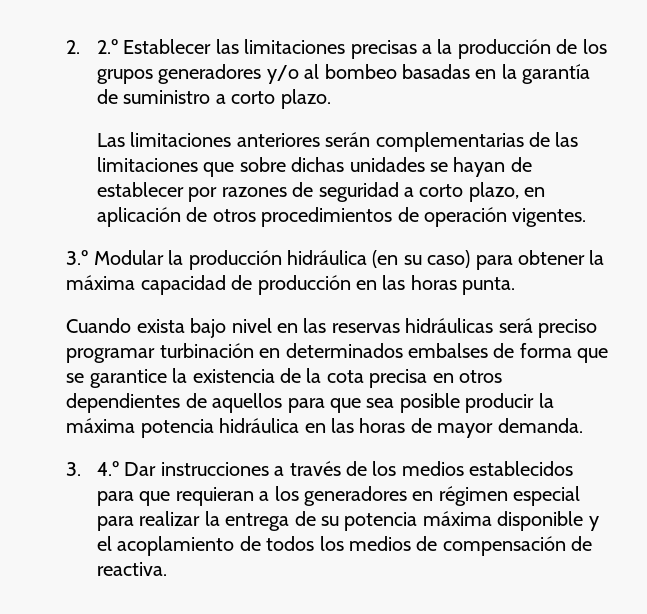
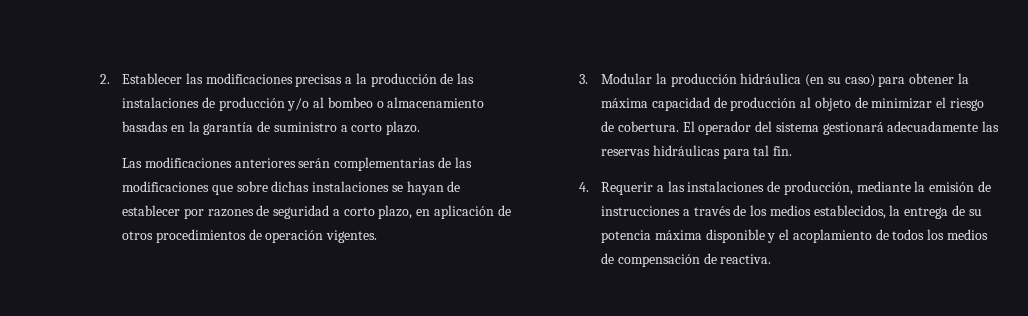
[96,39,118,54] 2.º -> (110, 79) none
[244,39,346,54] limitaciones -> [205,73,293,84] modificaciones
[582,39,607,54] [96,64,262,84] los grupos generadores -> [457,73,475,84] [122,97,285,111] las instalaciones de producción
(397, 71) none -> [376,97,485,108] o almacenamiento
[130,132,232,147] limitaciones -> [144,157,232,168] modificaciones
[96,157,198,172] limitaciones -> [122,181,210,192] modificaciones
[349,157,425,172] unidades -> [312,181,390,192] instalaciones
[66,250,89,265] 3.º -> [578,74,588,84] 3.
[356,275,516,295] [66,318,598,338] [66,343,609,363] [66,368,503,388] [66,393,554,413] [66,418,583,438] [66,461,157,476] en las horas punta. // Cuando exista bajo nivel en las reservas hidráulicas será preciso programar turbinación en determinados embalses de forma que se garantice la existencia de la cota precisa en otros dependientes de aquellos para que sea posible producir la máxima potencia hidráulica en las horas de mayor demanda. // 3. 4.º Dar -> [800,97,985,111] [601,121,1000,135] [601,145,793,159] [578,181,992,195] al objeto de minimizar el riesgo de cobertura. El operador del sistema gestionará adecuadamente las reservas hidráulicas para tal fin. // 4. Requerir a las instalaciones de producción, mediante la emisión de
[469,461,574,476] [96,486,581,506] [96,511,201,531] establecidos para que requieran a los generadores en régimen especial para realizar -> [813,205,886,219] establecidos,

